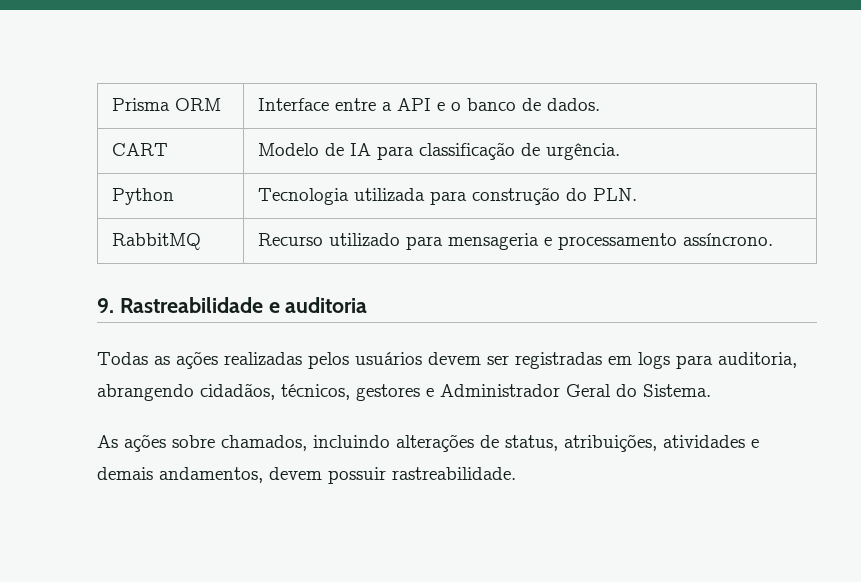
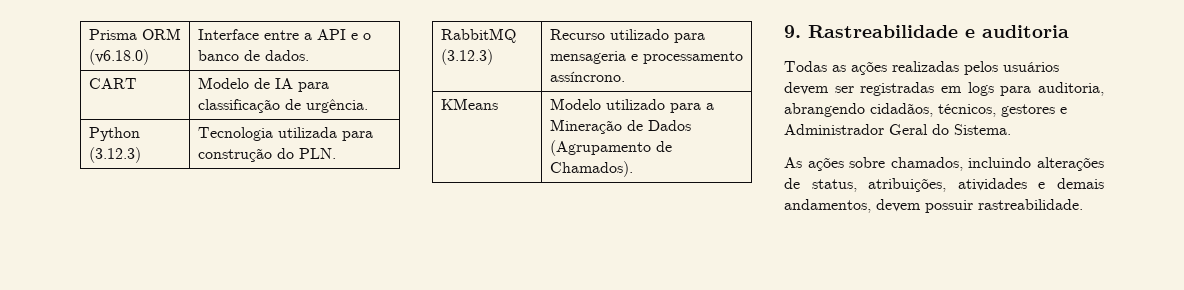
(222, 104) none -> [88,49,149,65] (v6.18.0)
(175, 196) none -> [88,147,141,163] (3.12.3)
(202, 241) none -> [440,49,493,65] (3.12.3)
(774, 239) none -> [440,98,498,110] [549,98,714,113] [549,119,691,134] [549,140,672,156] [549,161,633,177] // KMeans | Modelo utilizado para a Mineração de Dados (Agrupamento de Chamados).

